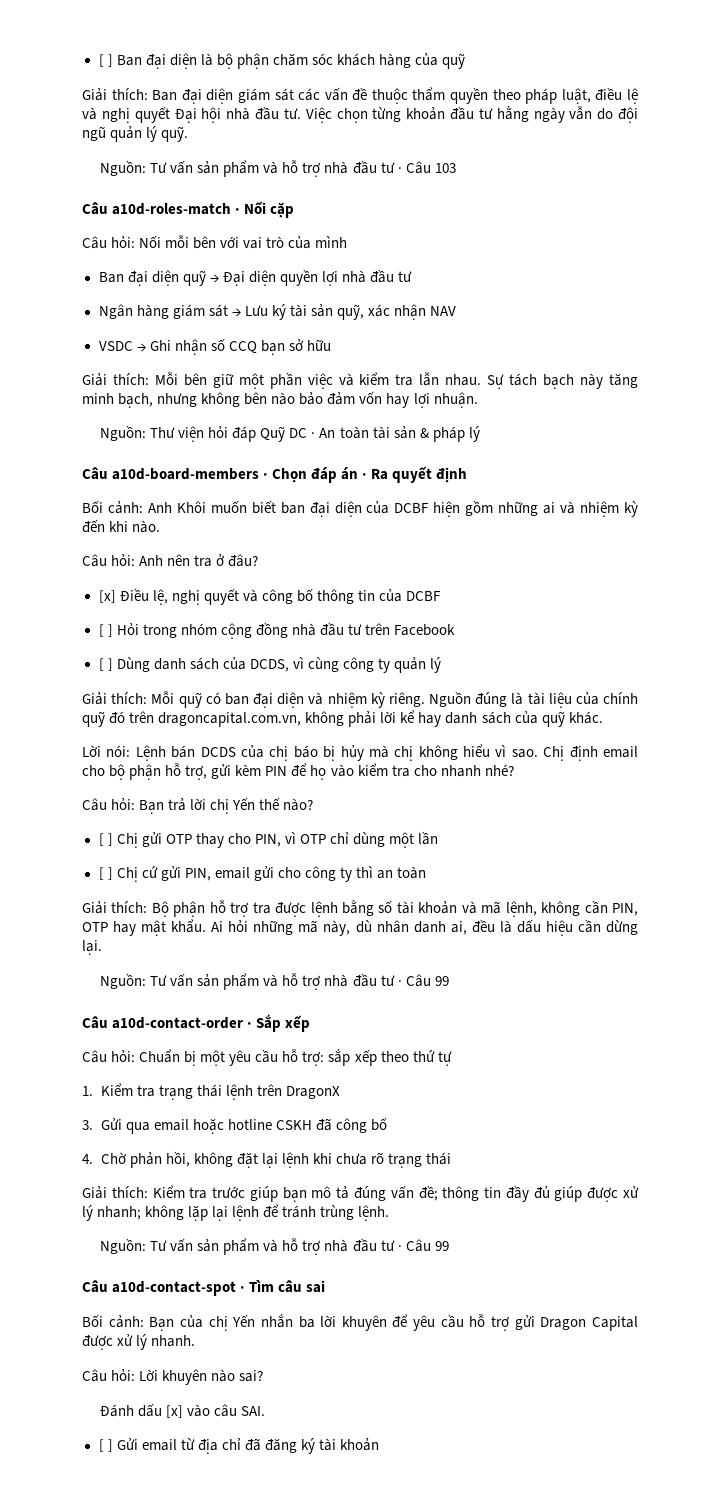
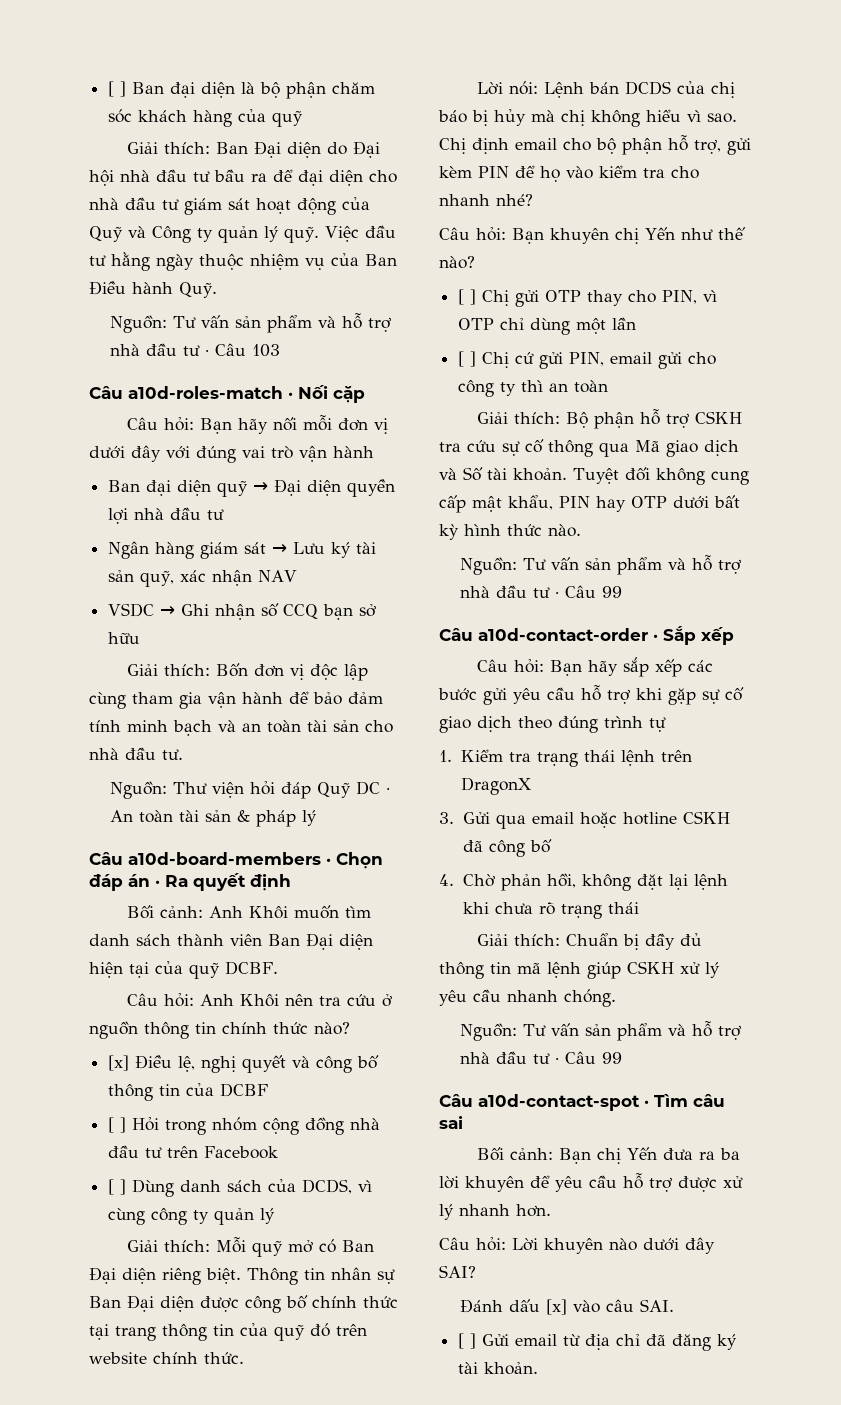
[181,87,638,104] [82,106,638,123] [82,126,189,142] đại diện giám sát các vấn đề thuộc thẩm quyền theo pháp luật, điều lệ và nghị quyết Đại hội nhà đầu tư. Việc chọn từng khoản đầu tư hằng ngày vẫn do đội ngũ quản lý quỹ. -> [254,141,381,158] [89,169,397,186] [89,197,370,215] [89,225,396,243] [89,252,397,271] [89,281,217,298] Đại diện do Đại hội nhà đầu tư bầu ra để đại diện cho nhà đầu tư giám sát hoạt động của Quỹ và Công ty quản lý quỹ. Việc đầu tư hằng ngày thuộc nhiệm vụ của Ban Điều hành Quỹ.
[139,235,348,249] Nối mỗi bên với vai trò của mình -> [200,415,389,434] [89,445,374,463] Bạn hãy nối mỗi đơn vị dưới đây với đúng vai trò vận hành
[154,372,638,389] [82,391,478,408] Mỗi bên giữ một phần việc và kiểm tra lẫn nhau. Sự tách bạch này tăng minh bạch, nhưng không bên nào bảo đảm vốn hay lợi nhuận. -> [216,663,369,681] [89,691,383,709] [89,720,393,736] [89,747,183,760] Bốn đơn vị độc lập cùng tham gia vận hành để bảo đảm tính minh bạch và an toàn tài sản cho nhà đầu tư.
[251,500,638,517] [82,519,161,533] biết ban đại diện của DCBF hiện gồm những ai và nhiệm kỳ đến khi nào. -> [345,906,372,918] [89,933,373,950] [89,961,278,979] tìm danh sách thành viên Ban Đại diện hiện tại của quỹ DCBF.
(164, 560) none -> [240,994,280,1007] Khôi
[216,554,259,567] ở đâu? -> [347,994,394,1007] [89,1021,350,1039] cứu ở nguồn thông tin chính thức nào?
[205,691,639,708] [82,710,603,727] có ban đại diện và nhiệm kỳ riêng. Nguồn đúng là tài liệu của chính quỹ đó trên dragoncapital.com.vn, không phải lời kể hay danh sách của quỹ khác. -> [288,1239,375,1253] [89,1267,395,1285] [89,1295,398,1313] [89,1323,367,1341] [89,1352,244,1364] mở có Ban Đại diện riêng biệt. Thông tin nhân sự Ban Đại diện được công bố chính thức tại trang thông tin của quỹ đó trên website chính thức.
[168,797,256,814] trả lời chị Yến -> [550,227,713,244] khuyên chị Yến như
[252,900,639,917] [82,919,638,936] [82,940,102,955] tra được lệnh bằng số tài khoản và mã lệnh, không cần PIN, OTP hay mật khẩu. Ai hỏi những mã này, dù nhân danh ai, đều là dấu hiệu cần dừng lại. -> [695,411,743,424] [439,439,739,457] [439,467,749,485] [439,495,740,513] [439,524,581,540] CSKH tra cứu sự cố thông qua Mã giao dịch và Số tài khoản. Tuyệt đối không cung cấp mật khẩu, PIN hay OTP dưới bất kỳ hình thức nào.
[139,1049,435,1066] Chuẩn bị một yêu cầu hỗ trợ: sắp xếp theo thứ -> [550,657,714,677] [438,685,744,705] [439,716,643,733] Bạn hãy sắp xếp các bước gửi yêu cầu hỗ trợ khi gặp sự cố giao dịch theo đúng trình
[152,1185,639,1202] [82,1204,390,1221] Kiểm tra trước giúp bạn mô tả đúng vấn đề; thông tin đầy đủ giúp được xử lý nhanh; không lặp lại lệnh để tránh trùng lệnh. -> [566,933,703,950] [439,961,720,979] [439,989,616,1007] Chuẩn bị đầy đủ thông tin mã lệnh giúp CSKH xử lý yêu cầu nhanh chóng.
[179,1314,293,1331] của chị Yến nhắn -> [597,1147,716,1164] chị Yến đưa ra
[514,1315,638,1331] [82,1334,196,1350] gửi Dragon Capital được xử lý nhanh. -> [678,1176,743,1192] [439,1204,551,1220] được xử lý nhanh hơn.
[239,1370,264,1382] sai? -> [643,1237,715,1254] [439,1265,476,1278] dưới đây SAI?
[340,1438,380,1451] khoản -> [484,1362,539,1375] khoản.

